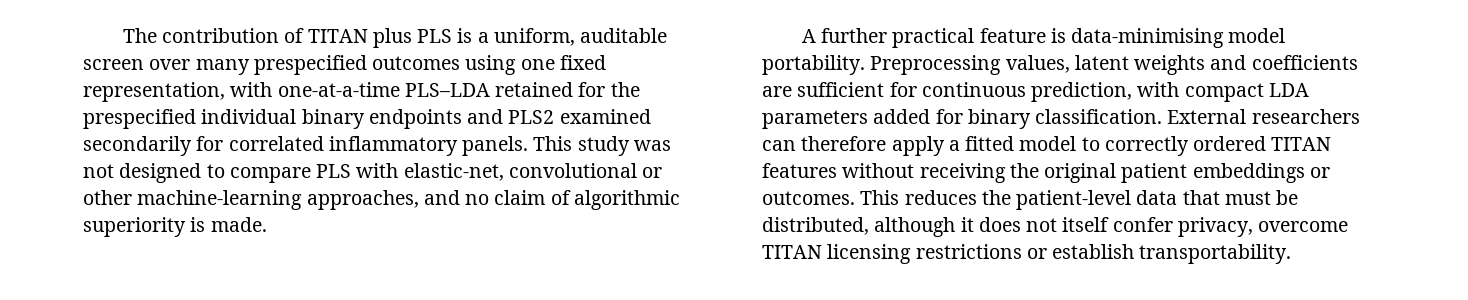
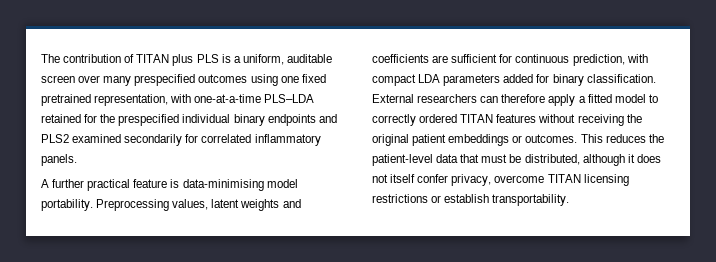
(606, 62) none -> [41,94,91,106] pretrained
[533,136,671,156] [83,163,663,183] [83,190,680,210] [83,217,267,237] This study was not designed to compare PLS with elastic-net, convolutional or other machine-learning approaches, and no claim of algorithmic superiority is made. -> (77, 160) none

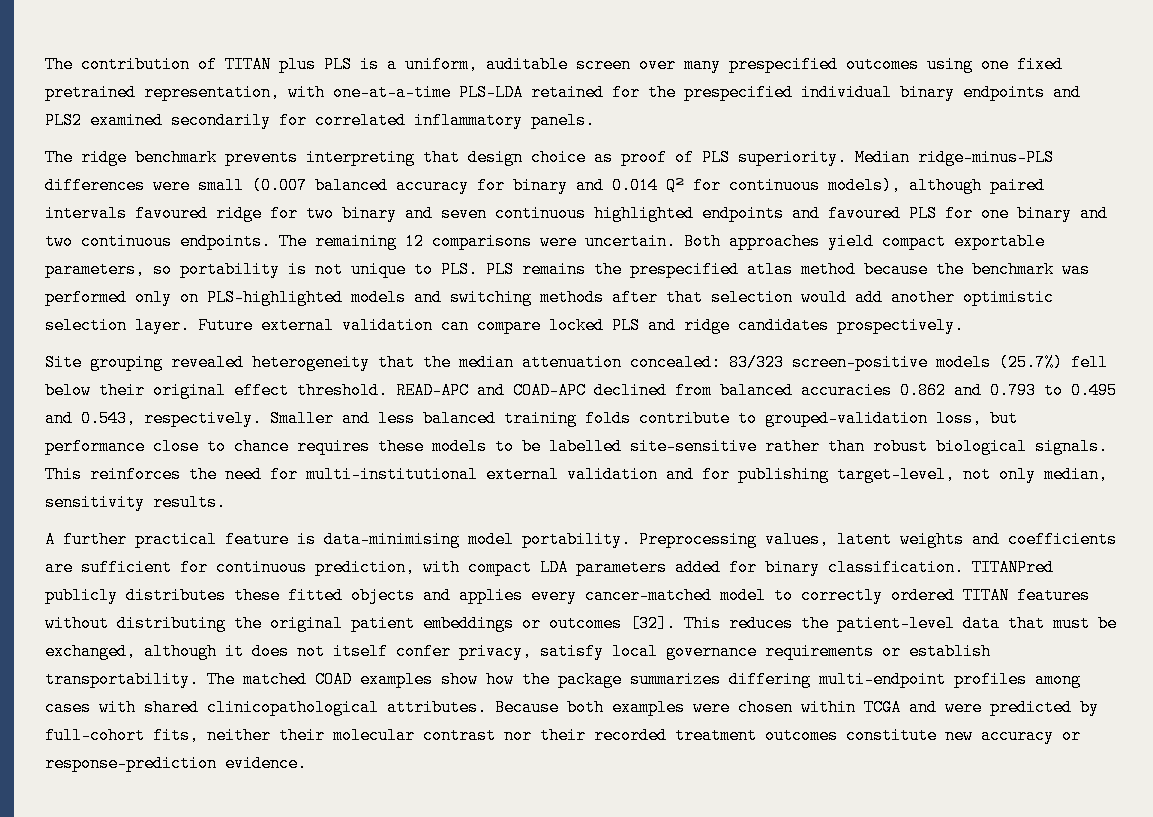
(77, 160) none -> [45,149,1054,166] [45,177,1045,194] [45,205,1108,222] [45,233,1045,250] [45,261,1090,278] [45,289,1054,306] [45,317,964,334] [45,354,1108,371] [45,382,1117,399] [45,410,1018,427] [45,438,1108,455] [45,466,1108,483] [45,494,226,511] // The ridge benchmark prevents interpreting that design choice as proof of PLS superiority. Median ridge-minus-PLS differences were small (0.007 balanced accuracy for binary and 0.014 Q² for continuous models), although paired intervals favoured ridge for two binary and seven continuous highlighted endpoints and favoured PLS for one binary and two continuous endpoints. The remaining 12 comparisons were uncertain. Both approaches yield compact exportable parameters, so portability is not unique to PLS. PLS remains the prespecified atlas method because the benchmark was performed only on PLS-highlighted models and switching methods after that selection would add another optimistic selection layer. Future external validation can compare locked PLS and ridge candidates prospectively. // Site grouping revealed heterogeneity that the median attenuation concealed: 83/323 screen-positive models (25.7%) fell below their original effect threshold. READ–APC and COAD–APC declined from balanced accuracies 0.862 and 0.793 to 0.495 and 0.543, respectively. Smaller and less balanced training folds contribute to grouped-validation loss, but performance close to chance requires these models to be labelled site-sensitive rather than robust biological signals. This reinforces the need for multi-institutional external validation and for publishing target-level, not only median, sensitivity results.
[372,94,612,106] External researchers can therefore apply a fitted -> [972,559,1054,576] [45,587,712,604] TITANPred publicly distributes these fitted objects and applies every cancer-matched
[577,114,624,126] receiving -> [117,615,226,632] distributing
[525,134,578,143] outcomes. -> [549,615,676,632] outcomes [32].
[524,154,580,165] distributed, -> [45,643,136,660] exchanged,
[494,174,629,186] [372,194,570,206] overcome TITAN licensing restrictions or establish transportability. -> [540,643,991,660] [45,671,1081,688] [45,699,1099,716] [45,727,1081,744] [45,755,307,772] satisfy local governance requirements or establish transportability. The matched COAD examples show how the package summarizes differing multi-endpoint profiles among cases with shared clinicopathological attributes. Because both examples were chosen within TCGA and were predicted by full-cohort fits, neither their molecular contrast nor their recorded treatment outcomes constitute new accuracy or response-prediction evidence.

